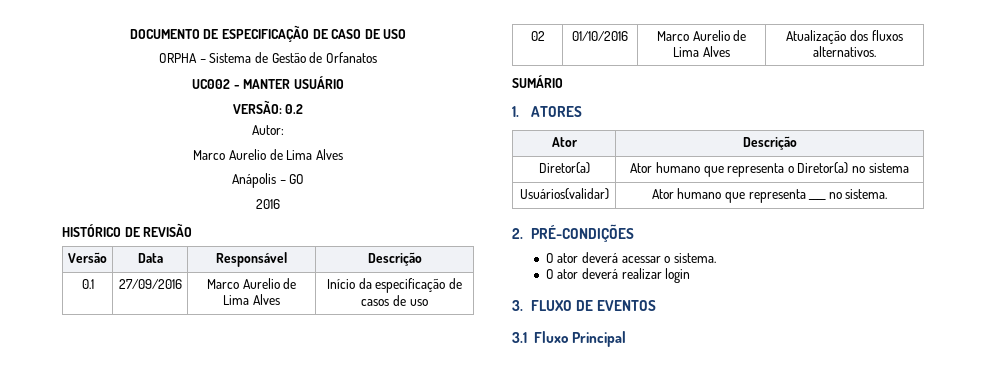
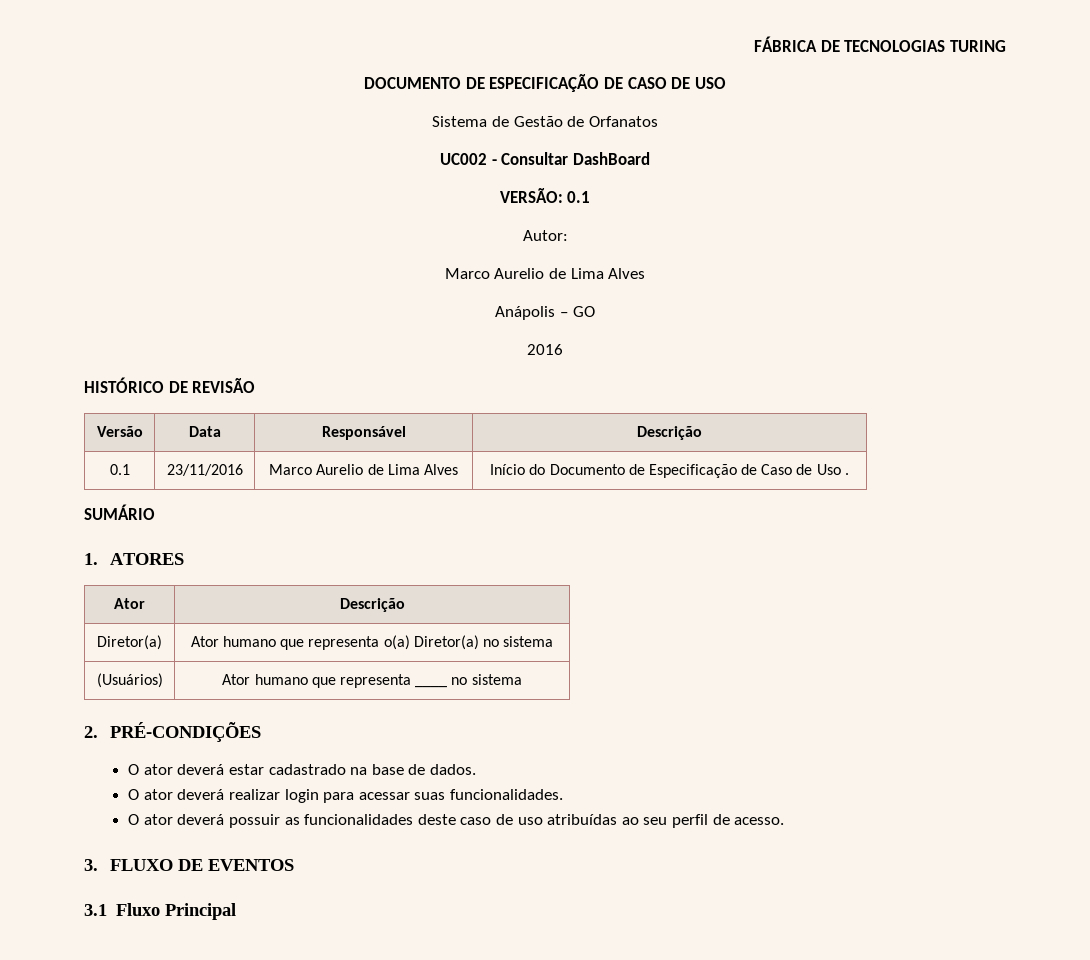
(129, 34) none -> [754,36,1007,52] FÁBRICA DE TECNOLOGIAS TURING //
[159,53,206,63] ORPHA – -> (726, 83) none
[243,76,344,89] MANTER USUÁRIO -> [501,152,650,165] Consultar DashBoard
[285,104,304,114] 0.2 -> [567,191,591,203] 0.1
[118,279,182,289] 27/09/2016 -> [166,464,243,476] 23/11/2016
[358,278,462,293] [361,295,428,306] [530,31,545,41] [572,31,628,41] [656,30,747,41] [673,46,730,57] [786,30,903,44] [813,46,876,57] da especificação de casos de uso // 02 | 01/10/2016 | Marco Aurelio de Lima Alves | Atualização dos fluxos alternativos. -> [529,464,849,478] do Documento de Especificação de Caso de Uso .
[787,166,794,173] o -> [383,635,410,650] o(a)
[519,188,609,200] Usuários(validar) -> [96,673,163,688] (Usuários)
[845,189,888,199] sistema. -> [471,674,522,685] sistema
[621,253,716,263] acessar o sistema. -> [229,764,476,775] estar cadastrado na base de dados.
(691, 275) none -> [323,789,563,803] [128,814,785,828] para acessar suas funcionalidades. // O ator deverá possuir as funcionalidades deste caso de uso atribuídas ao seu perfil de acesso.

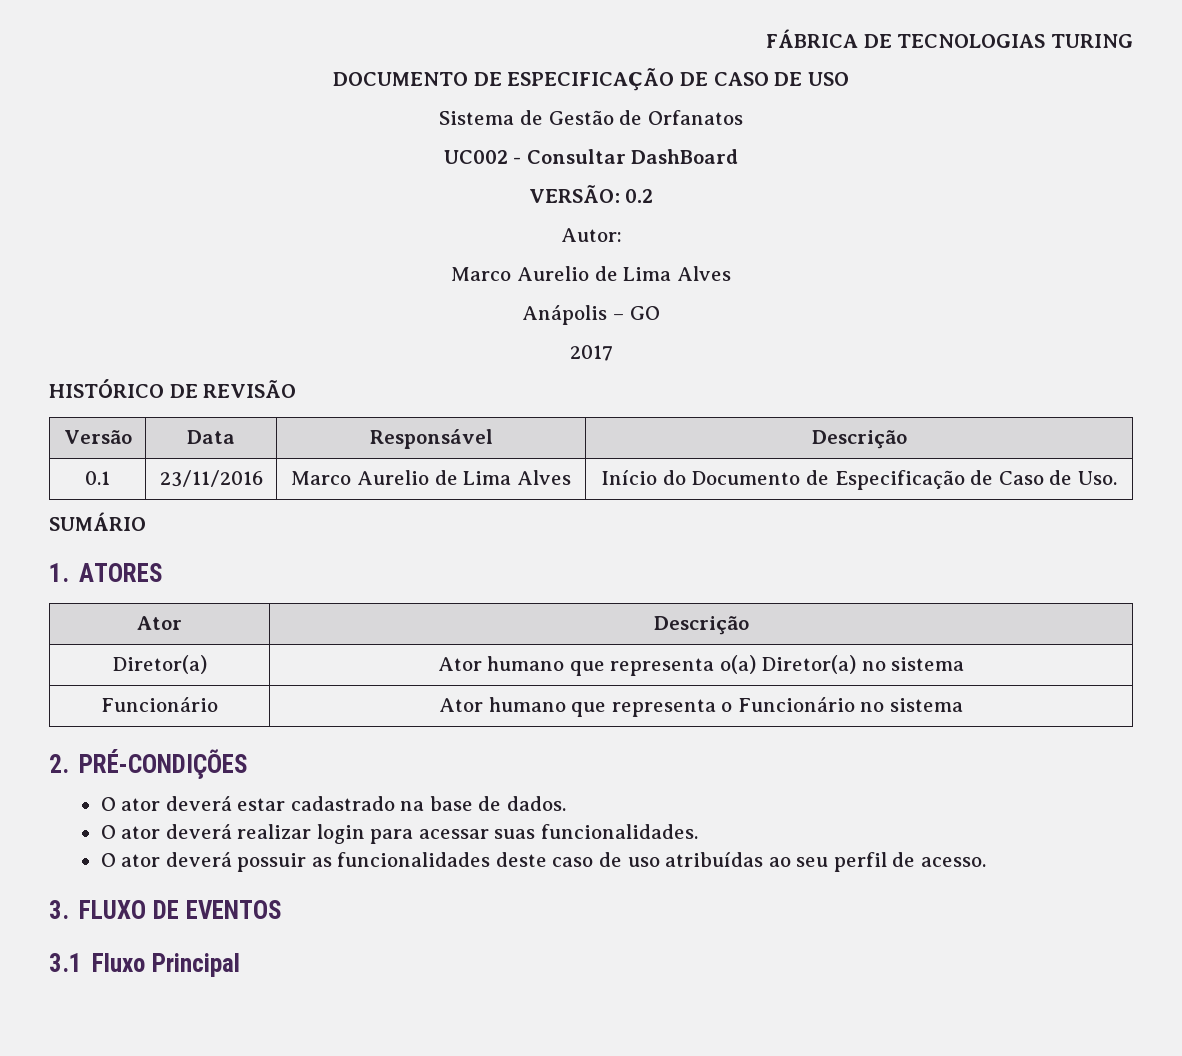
[567,191,591,203] 0.1 -> [625,189,654,203] 0.2
[527,344,563,355] 2016 -> [569,345,613,361] 2017
[816,464,849,475] Uso . -> [1077,471,1117,485] Uso.
[96,673,163,688] [222,674,448,688] (Usuários) | Ator humano que representa ____ -> [101,697,218,712] [439,697,855,717] Funcionário | Ator humano que representa o Funcionário

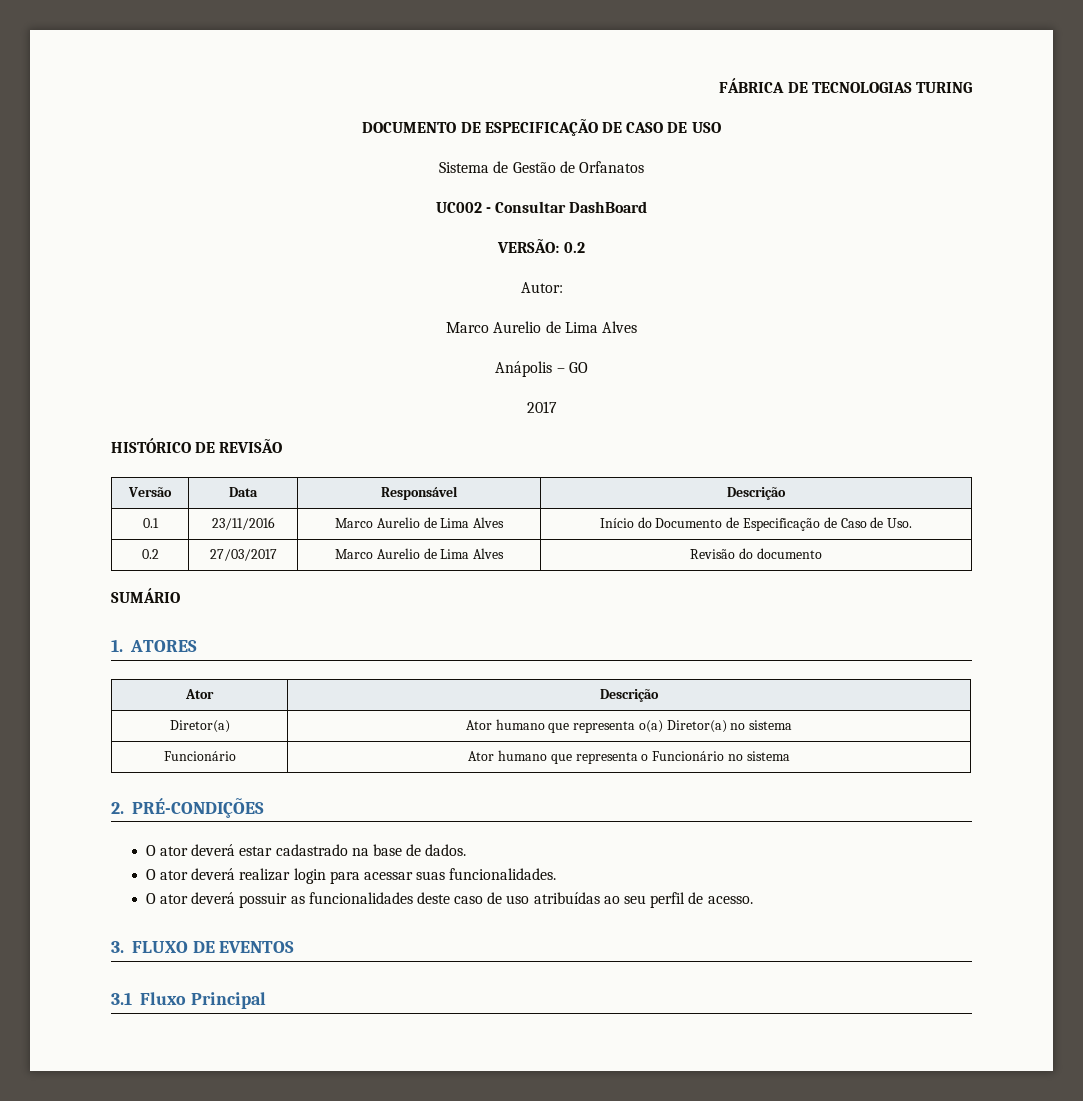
(1117, 478) none -> [141,549,159,559] [209,549,277,561] [334,548,505,559] [690,548,822,559] // 0.2 | 27/03/2017 | Marco Aurelio de Lima Alves | Revisão do documento

